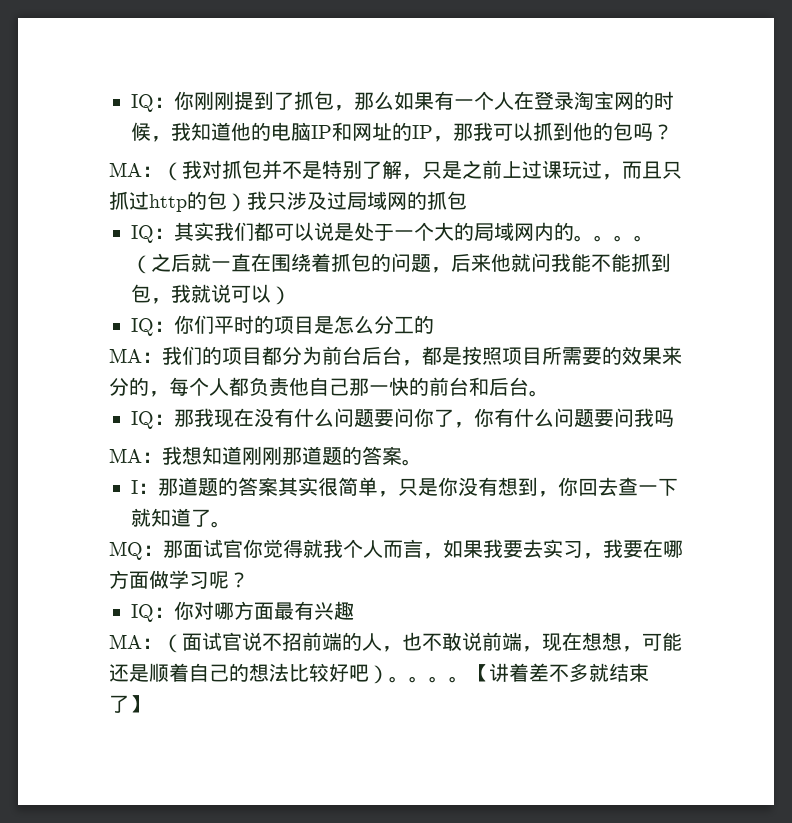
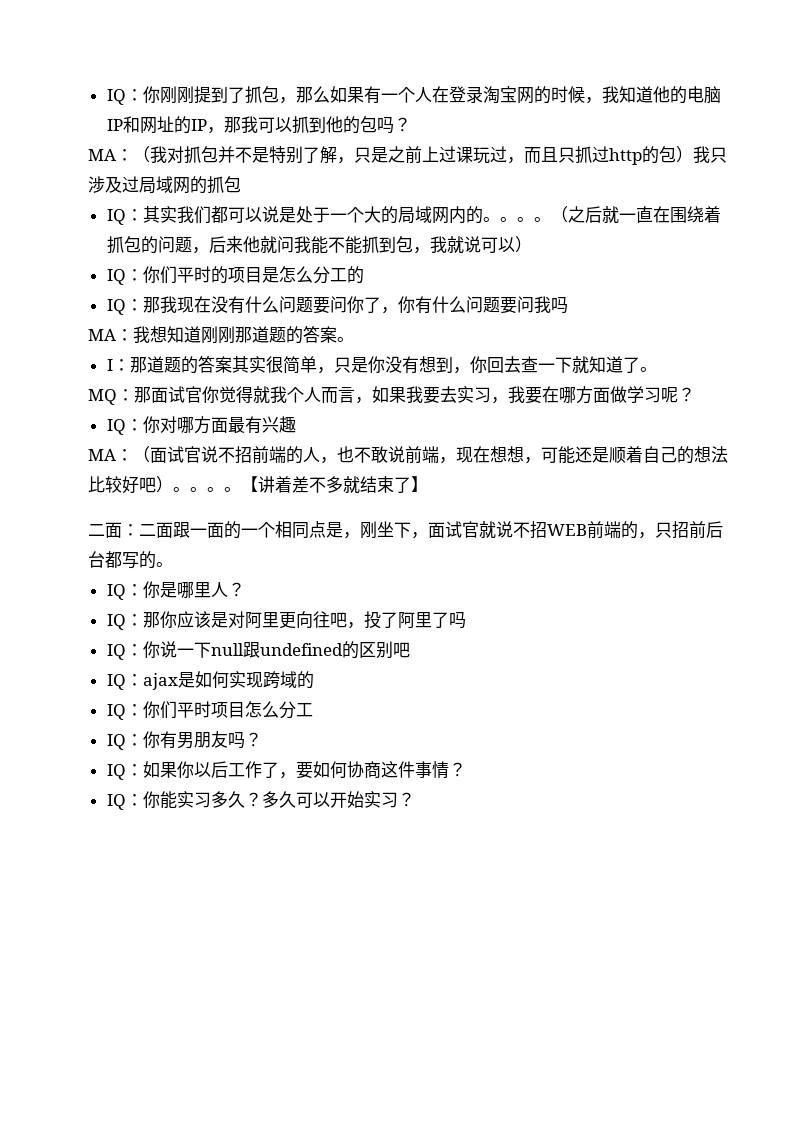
[109,346,682,366] [109,377,549,397] // MA：我们的项目都分为前台后台，都是按照项目所需要的效果来分的，每个人都负责他自己那一快的前台和后台。 -> (364, 275) none
(149, 704) none -> [88,521,723,539] [88,551,173,569] [106,581,245,600] [106,611,466,630] [106,641,410,660] [106,671,314,690] [106,701,313,720] [106,731,262,750] [106,761,466,780] [106,791,415,810] // 二面：二面跟一面的一个相同点是，刚坐下，面试官就说不招WEB前端的，只招前后台都写的。 // IQ：你是哪里人？ // IQ：那你应该是对阿里更向往吧，投了阿里了吗 // IQ：你说一下null跟undefined的区别吧 // IQ：ajax是如何实现跨域的 // IQ：你们平时项目怎么分工 // IQ：你有男朋友吗？ // IQ：如果你以后工作了，要如何协商这件事情？ // IQ：你能实习多久？多久可以开始实习？

